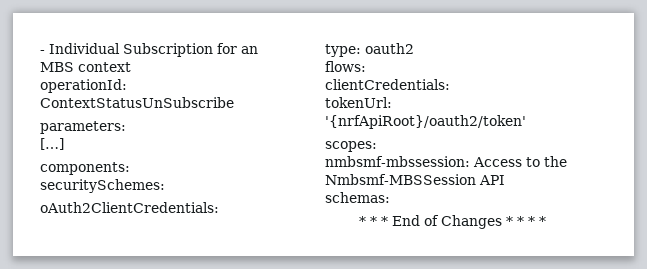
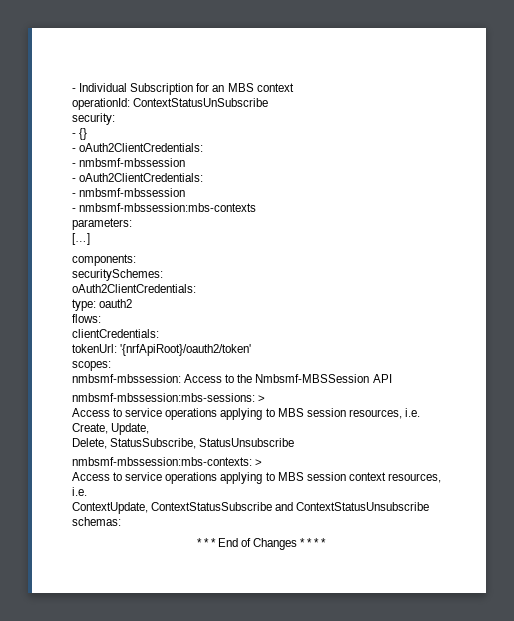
(234, 102) none -> [72,113,115,125] [72,128,88,140] [72,143,204,152] [72,158,186,167] [72,173,204,182] [72,188,186,197] [72,203,257,212] // security: // - {} // - oAuth2ClientCredentials: // - nmbsmf-mbssession // - oAuth2ClientCredentials: // - nmbsmf-mbssession // - nmbsmf-mbssession:mbs-contexts
(505, 180) none -> [72,393,266,402] [72,408,420,420] [72,423,150,435] [72,438,295,449] [72,457,263,466] [72,472,441,484] [72,487,87,496] [72,502,430,514] nmbsmf-mbssession:mbs-sessions: > // Access to service operations applying to MBS session resources, i.e. Create, Update, // Delete, StatusSubscribe, StatusUnsubscribe // nmbsmf-mbssession:mbs-contexts: > // Access to service operations applying to MBS session context resources, i.e. // ContextUpdate, ContextStatusSubscribe and ContextStatusUnsubscribe

